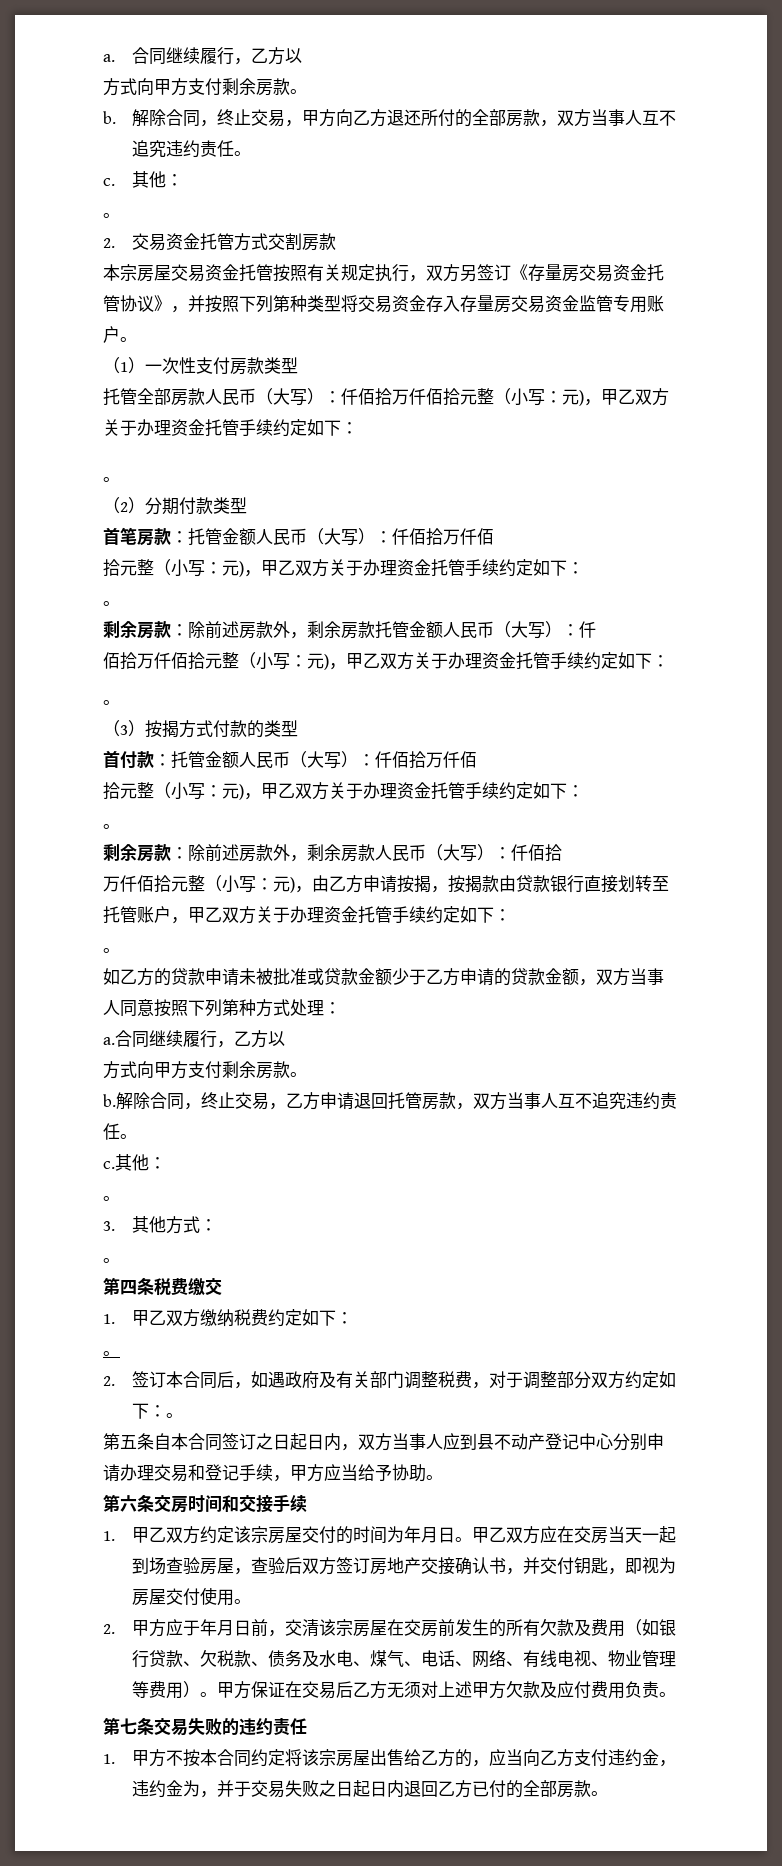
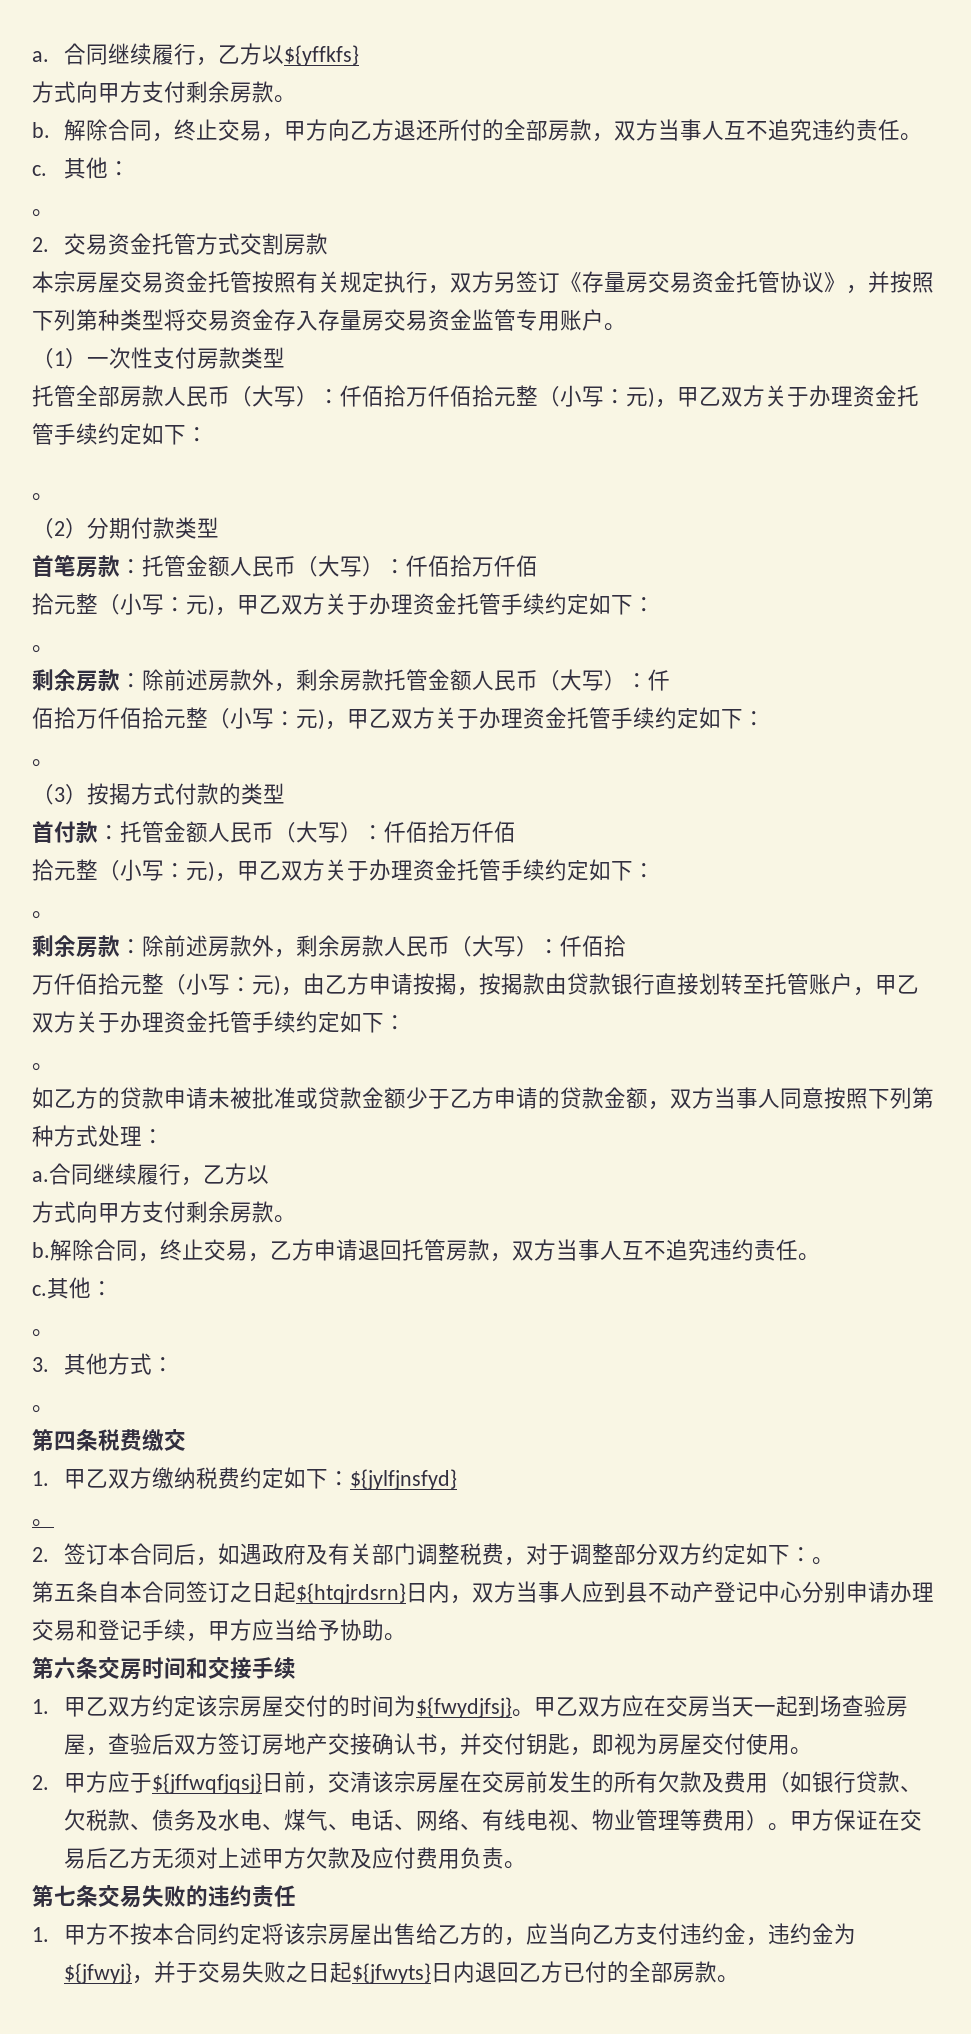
[103,47,303,65] a.合同继续履行，乙方以 -> [32,43,360,66] a.合同继续履行，乙方以${yffkfs}
(354, 1318) none -> [350,1469,458,1490] ${jylfjnsfyd}
(307, 1441) none -> [296,1583,406,1604] ${htqjrdsrn}
[404,1526,456,1543] 年月日 -> [416,1697,513,1718] ${fwydjfsj}
[200,1619,235,1636] 年月 -> [152,1773,263,1794] ${jffwqfjqsj}
(201, 1788) none -> [64,1963,133,1984] ${jfwyj}
(371, 1788) none -> [352,1963,432,1984] ${jfwyts}

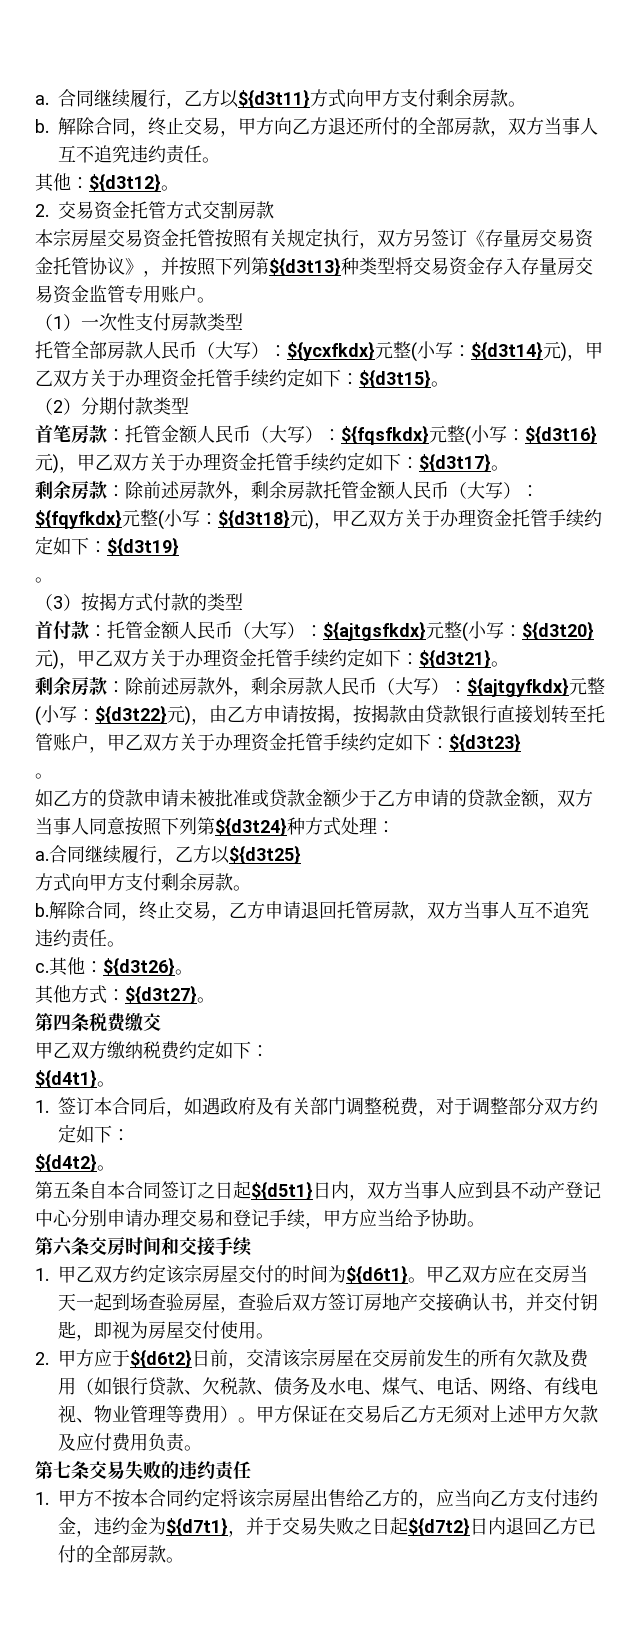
[32,43,360,66] a.合同继续履行，乙方以${yffkfs} // -> [35,89,310,109] a.合同继续履行，乙方以${d3t11}
[32,157,131,179] c.其他： // -> [35,173,161,192] 其他：${d3t12}
(98, 320) none -> [269,257,341,276] ${d3t13}
[340,385,626,407] 仟佰拾万仟佰拾元整（小写： -> [287,341,543,362] ${ycxfkdx}元整(小写：${d3t14}
(208, 434) // -> [359,369,431,388] ${d3t15}
[406,555,538,577] [32,593,186,615] 仟佰拾万仟佰 // 拾元整（小写： -> [341,425,597,446] ${fqsfkdx}元整(小写：${d3t16}
(655, 604) // -> [419,453,491,472] ${d3t17}
[648,669,670,691] [32,707,296,729] 仟 // 佰拾万仟佰拾元整（小写： -> [35,509,290,530] ${fqyfkdx}元整(小写：${d3t18}
(765, 718) none -> [107,537,179,556] ${d3t19}
[384,821,516,843] [32,859,186,881] 仟佰拾万仟佰 // 拾元整（小写： -> [323,621,594,642] ${ajtgsfkdx}元整(小写：${d3t20}
(655, 870) // -> [419,649,491,668] ${d3t21}
[560,935,626,957] [32,973,252,995] 仟佰拾 // 万仟佰拾元整（小写： -> [467,677,605,697] [35,705,167,726] ${ajtgyfkdx}元整(小写：${d3t22}
(406, 1022) none -> [449,733,521,752] ${d3t23}
(934, 1098) none -> [215,817,287,836] ${d3t24}
(269, 1174) none -> [229,845,301,864] ${d3t25}
[32,1329,54,1337] [32,1357,49,1372] // 。 // 3. -> [103,957,193,976] ${d3t26}。 //
(175, 1364) // -> [125,985,197,1004] ${d3t27}
[32,1471,49,1486] 1. -> (161, 1022) none
[350,1469,458,1490] [32,1519,54,1527] [32,1547,49,1562] ${jylfjnsfyd} // 。 // 2. -> [35,1069,115,1088] [35,1100,49,1113] // ${d4t1}。 // 1.
(813, 1554) none -> [35,1153,97,1172] // ${d4t2}
[296,1583,406,1604] ${htqjrdsrn} -> [251,1181,313,1200] ${d5t1}
[416,1697,513,1718] ${fwydjfsj} -> [346,1265,408,1284] ${d6t1}
[152,1773,263,1794] ${jffwqfjqsj} -> [130,1349,192,1368] ${d6t2}
[64,1963,133,1984] ${jfwyj} -> [166,1517,228,1536] ${d7t1}
[352,1963,432,1984] ${jfwyts} -> [408,1517,470,1536] ${d7t2}

